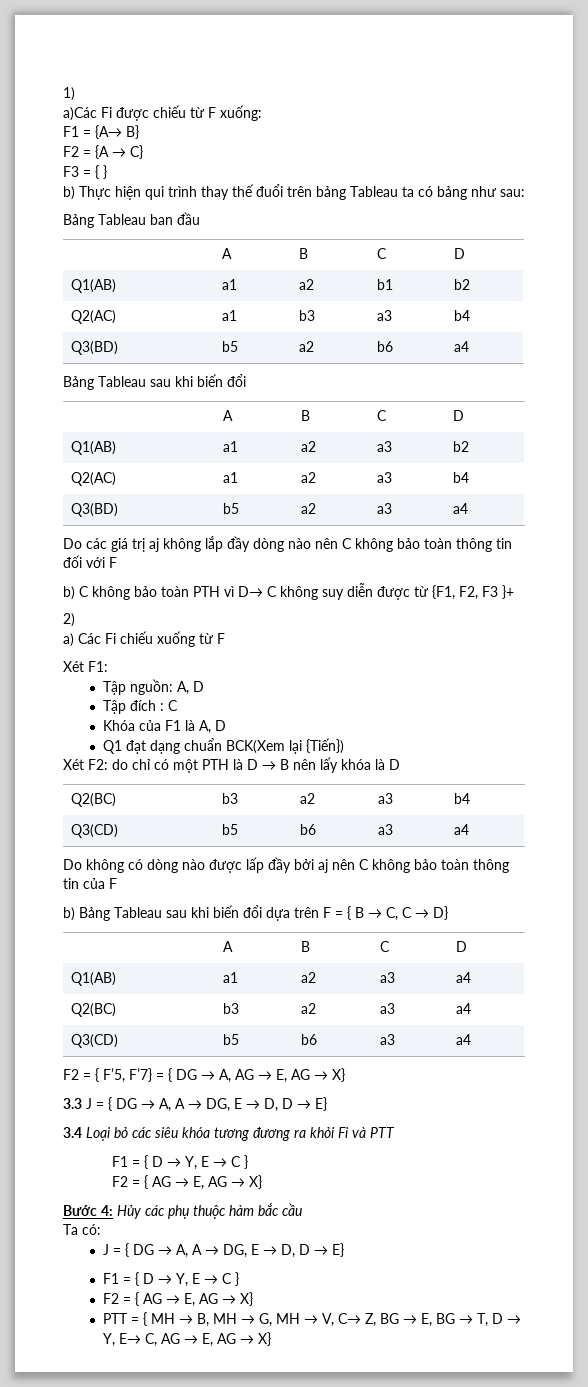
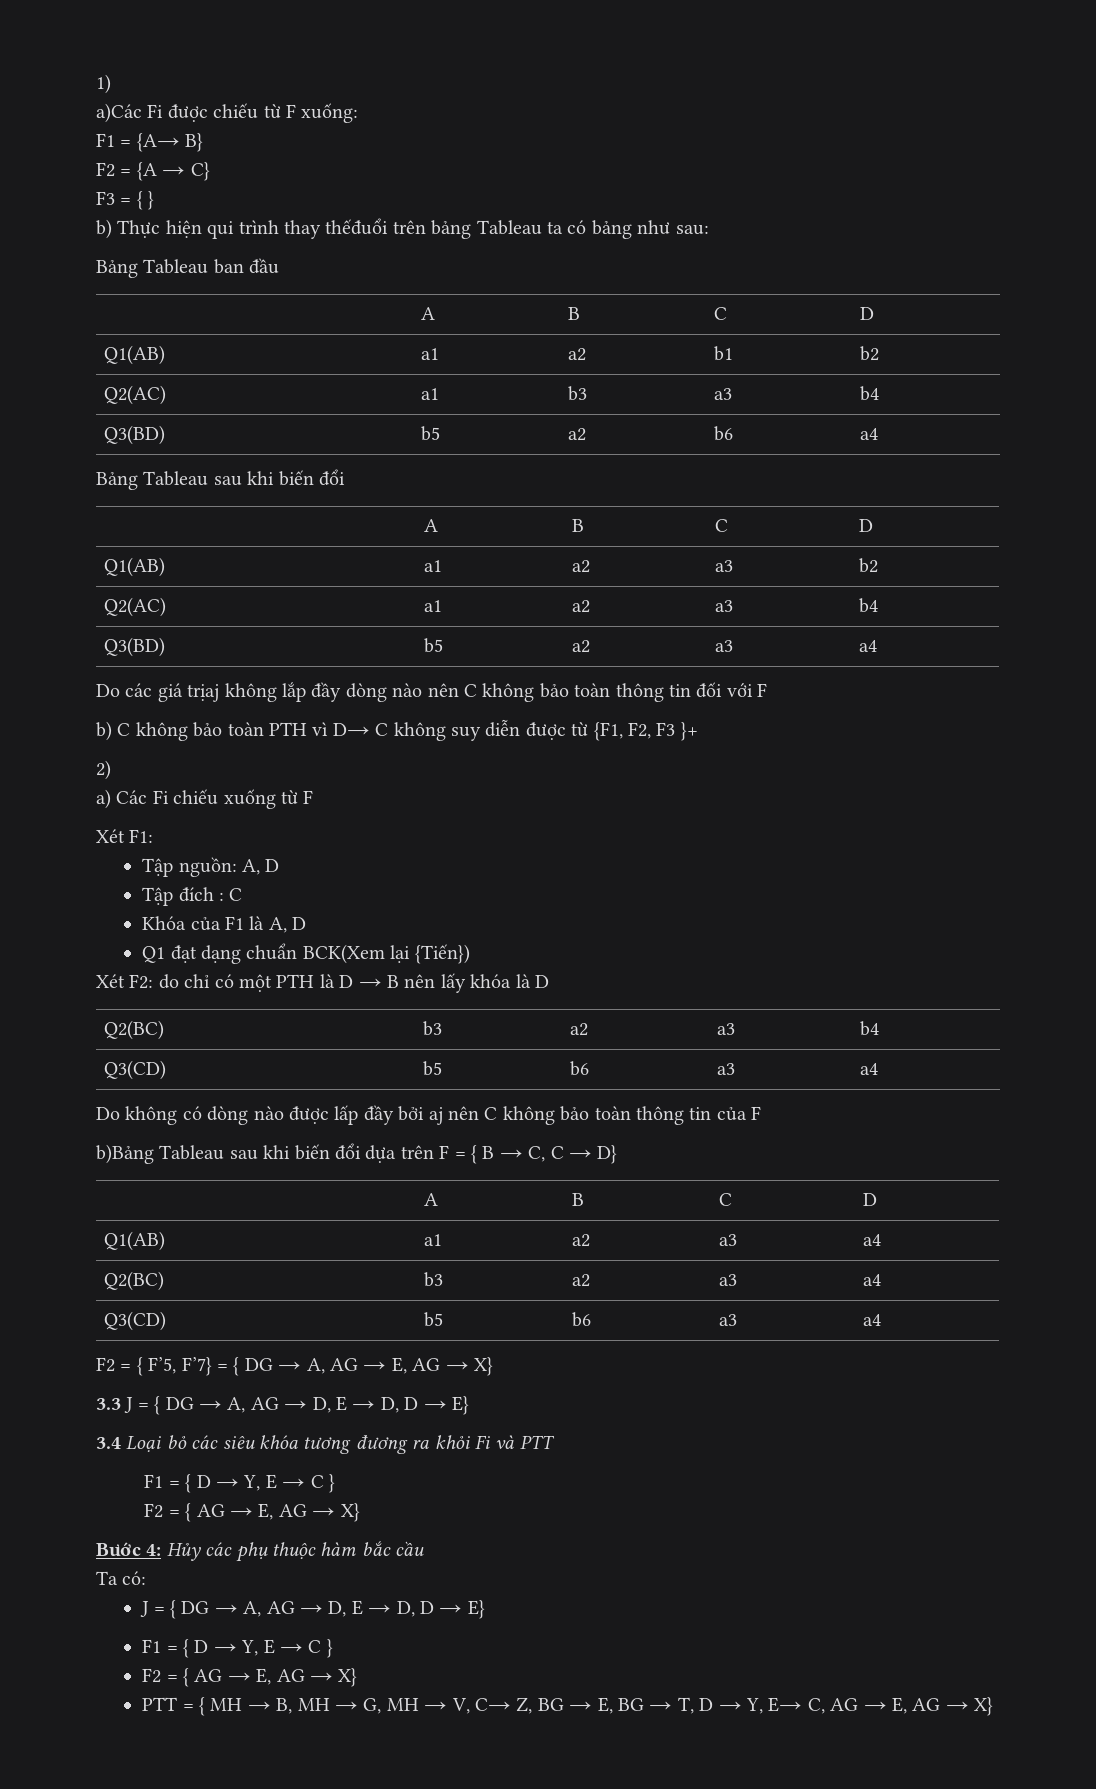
[232,184,283,197] thế đuổi -> [325,218,389,235] thếđuổi
[132,538,159,552] trị aj -> [187,684,220,702] trịaj
[63,907,110,921] b) Bảng -> [96,1144,154,1164] b)Bảng
[175,1098,230,1112] A → DG, -> [250,1397,331,1413] AG → D,
[191,1244,247,1258] A → DG, -> [266,1601,347,1617] AG → D,

